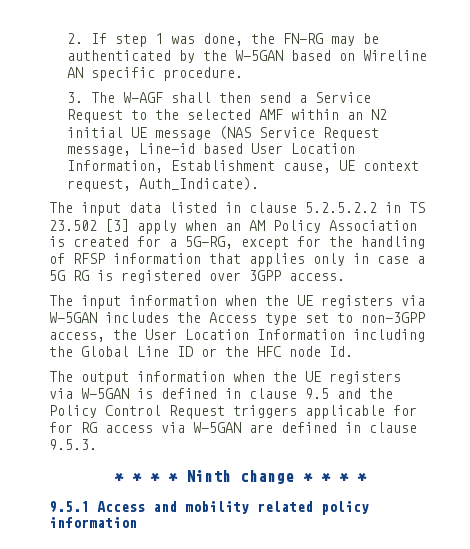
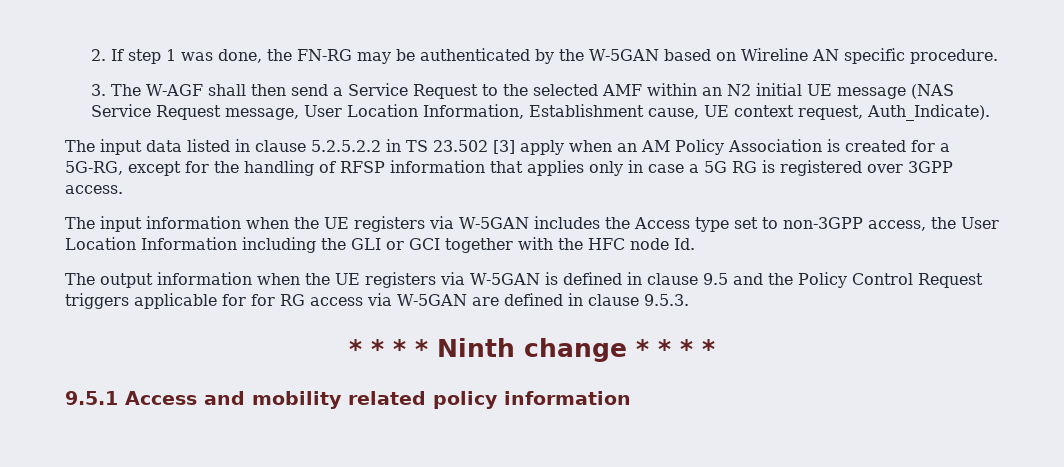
[139,143,244,154] Line-id based -> (300, 114) none
[81,346,217,357] Global Line ID or -> [351,237,553,253] GLI or GCI together with

